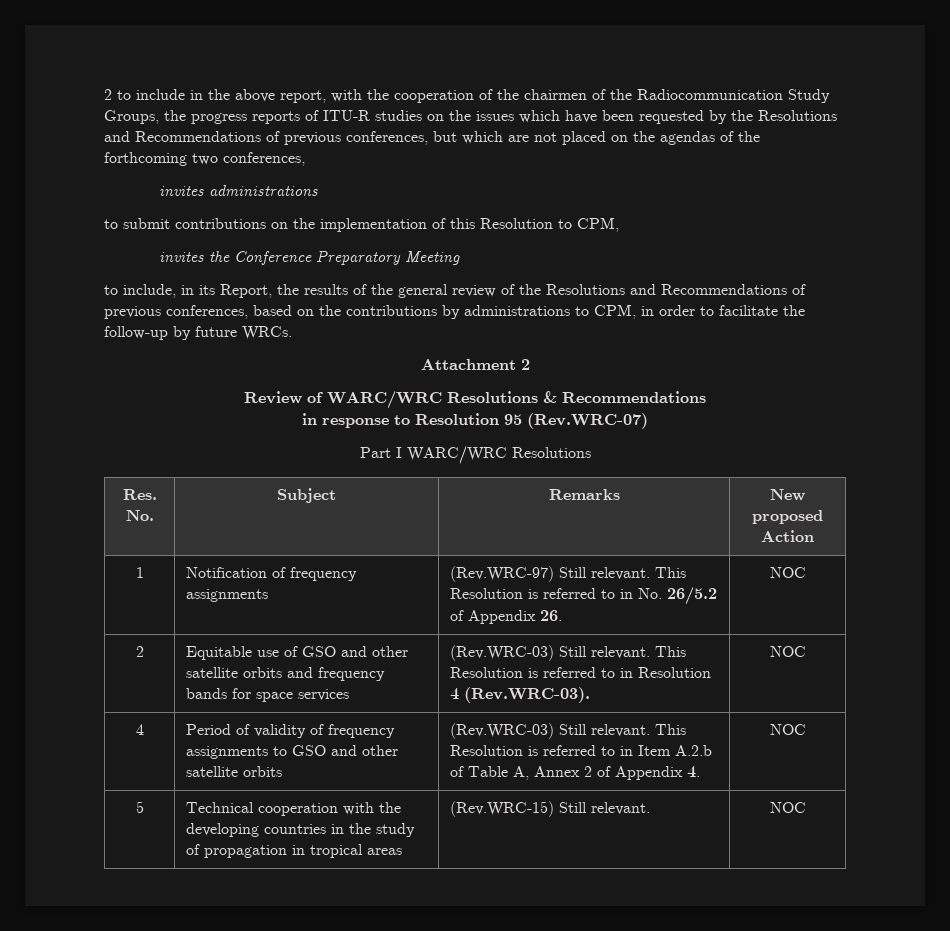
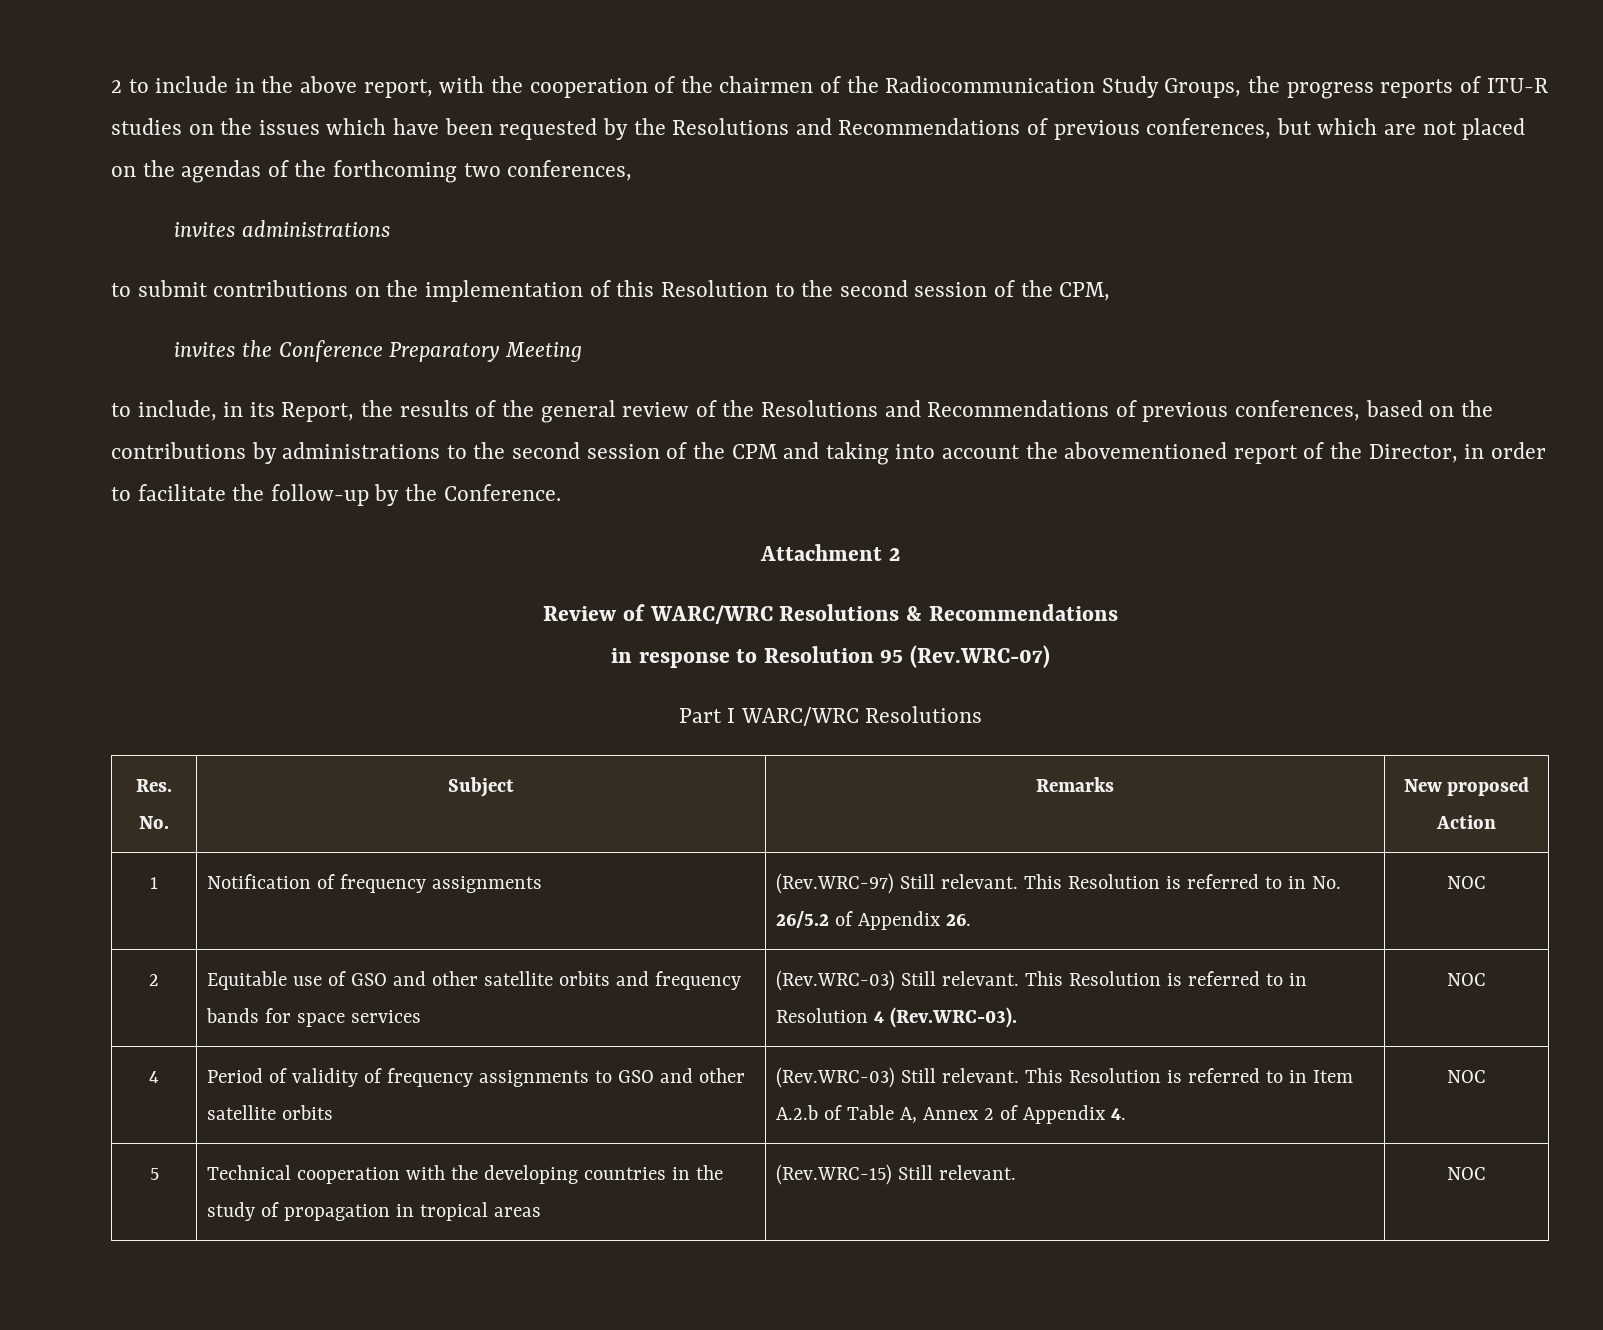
(572, 224) none -> [801,280,1053,297] the second session of the
[594,304,636,319] CPM, -> [473,442,1458,465] the second session of the CPM and taking into account the abovementioned report of the Director,
[195,326,292,340] future WRCs. -> [405,484,561,501] the Conference.

